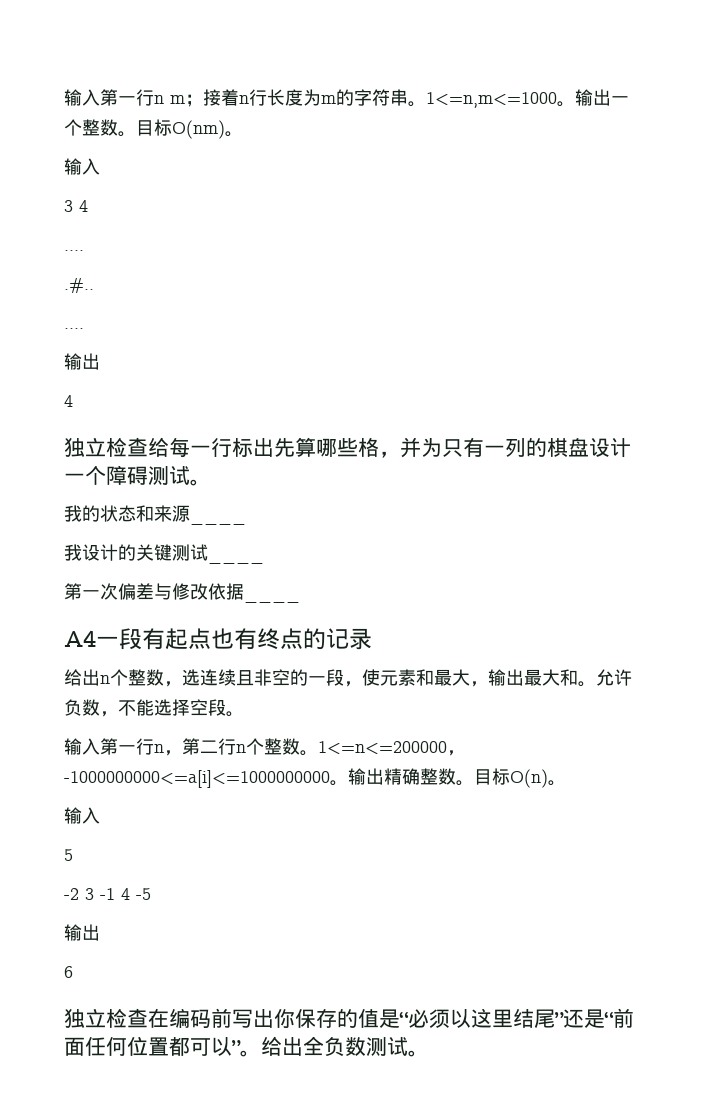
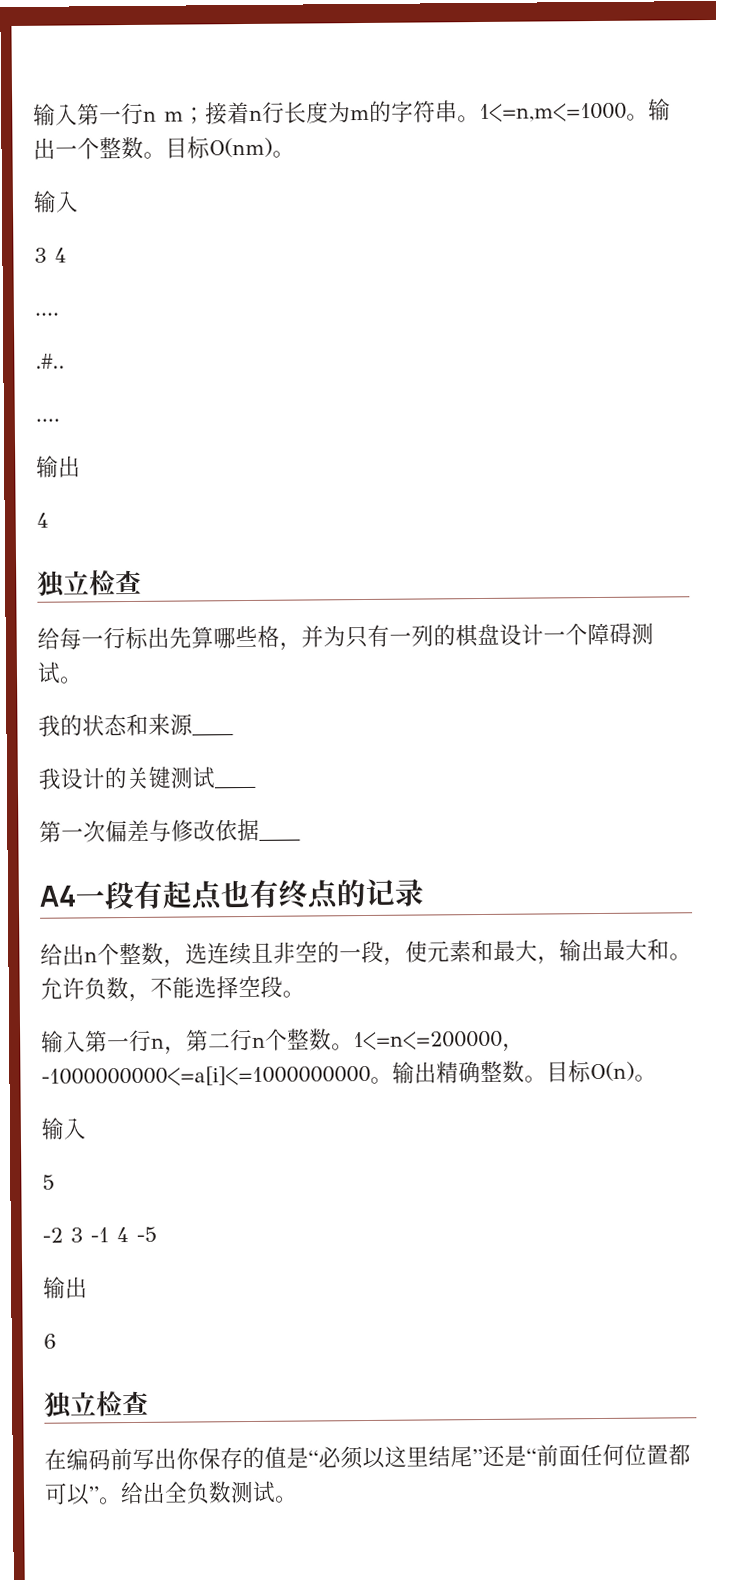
(148, 447) none -> (142, 582) //
(148, 1018) none -> (149, 1403) //

